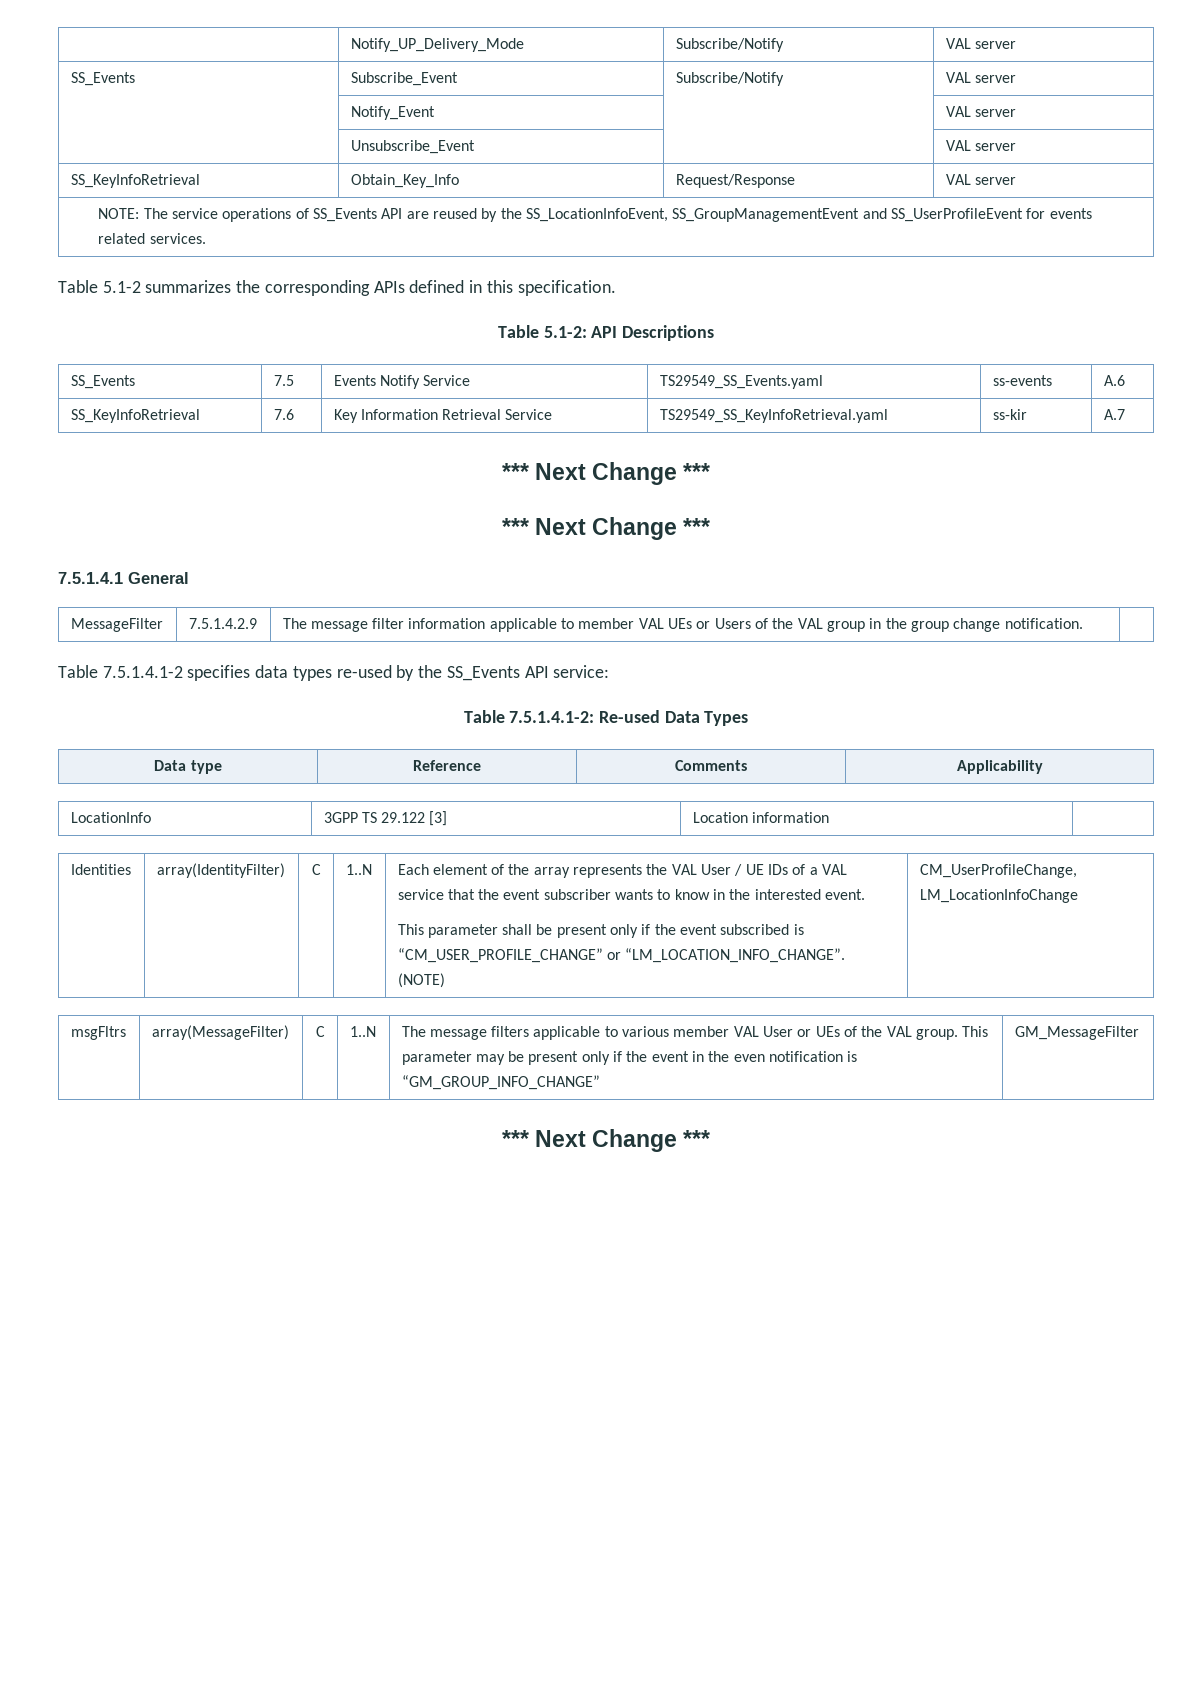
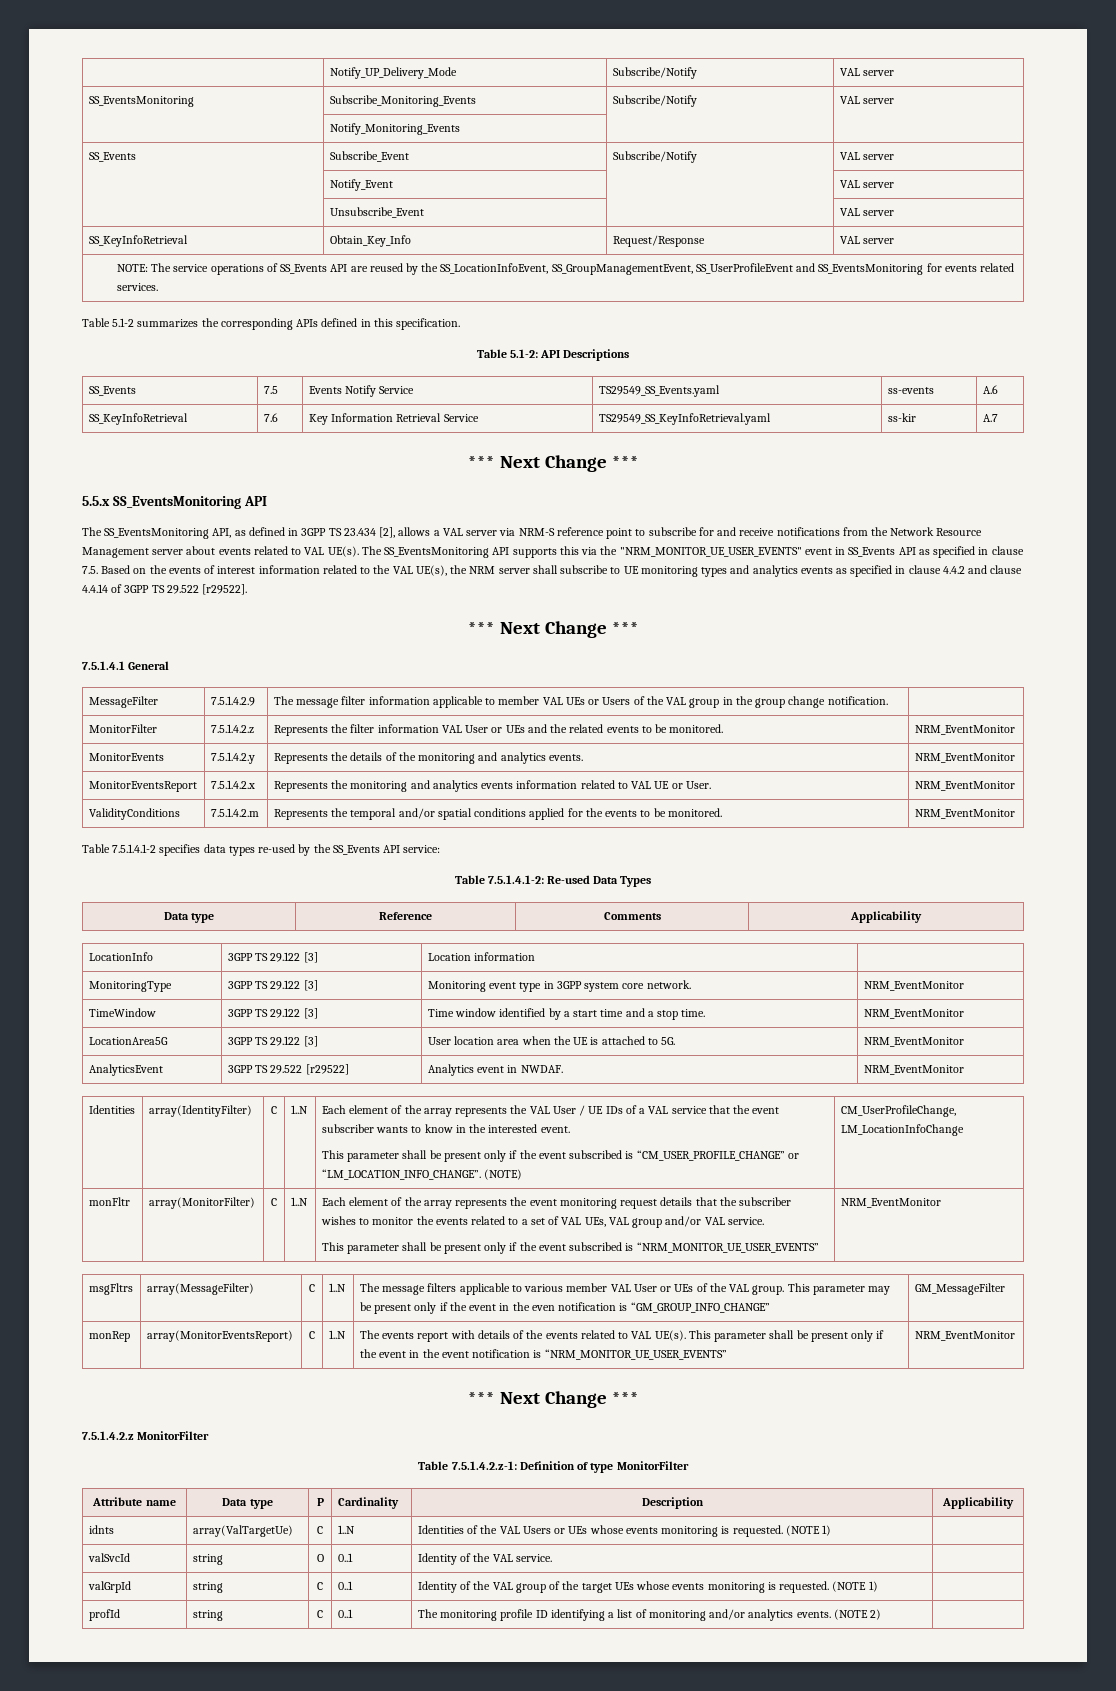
(1016, 45) none -> [88,96,194,107] [329,95,476,107] [612,95,697,107] [839,96,895,104] [329,123,460,135] // SS_EventsMonitoring | Subscribe_Monitoring_Events | Subscribe/Notify | VAL server // | Notify_Monitoring_Events | |
[672,208,1023,222] SS_GroupManagementEvent and SS_UserProfileEvent -> [551,263,924,275] SS_GroupManagementEvent, SS_UserProfileEvent and SS_EventsMonitoring
(711, 471) none -> [82,496,267,509] [82,527,983,539] [82,546,1024,558] [82,565,1023,577] [82,584,248,595] // 5.5.x SS_EventsMonitoring API // The SS_EventsMonitoring API, as defined in 3GPP TS 23.434 [2], allows a VAL server via NRM-S reference point to subscribe for and receive notifications from the Network Resource Management server about events related to VAL UE(s). The SS_EventsMonitoring API supports this via the "NRM_MONITOR_UE_USER_EVENTS" event in SS_Events API as specified in clause 7.5. Based on the events of interest information related to the VAL UE(s), the NRM server shall subscribe to UE monitoring types and analytics events as specified in clause 4.4.2 and clause 4.4.14 of 3GPP TS 29.522 [r29522].
(1083, 623) none -> [88,724,157,733] [210,724,254,734] [273,724,724,736] [914,725,1015,735] [88,753,164,761] [210,752,255,764] [273,752,583,764] [914,753,1015,763] [88,781,197,792] [210,780,255,789] [273,780,711,792] [914,781,1015,791] [88,808,180,820] [210,808,259,817] [273,808,722,820] [914,809,1015,819] // MonitorFilter | 7.5.1.4.2.z | Represents the filter information VAL User or UEs and the related events to be monitored. | NRM_EventMonitor // MonitorEvents | 7.5.1.4.2.y | Represents the details of the monitoring and analytics events. | NRM_EventMonitor // MonitorEventsReport | 7.5.1.4.2.x | Represents the monitoring and analytics events information related to VAL UE or User. | NRM_EventMonitor // ValidityConditions | 7.5.1.4.2.m | Represents the temporal and/or spatial conditions applied for the events to be monitored. | NRM_EventMonitor
(829, 817) none -> [88,981,172,992] [227,980,318,991] [427,980,691,992] [863,981,964,991] [88,1008,156,1017] [227,1008,318,1019] [427,1008,706,1020] [863,1009,964,1019] [88,1037,168,1045] [227,1036,318,1047] [427,1036,676,1045] [863,1037,964,1047] [88,1064,163,1076] [227,1064,349,1075] [427,1064,563,1076] [863,1065,964,1075] // MonitoringType | 3GPP TS 29.122 [3] | Monitoring event type in 3GPP system core network. | NRM_EventMonitor // TimeWindow | 3GPP TS 29.122 [3] | Time window identified by a start time and a stop time. | NRM_EventMonitor // LocationArea5G | 3GPP TS 29.122 [3] | User location area when the UE is attached to 5G. | NRM_EventMonitor // AnalyticsEvent | 3GPP TS 29.522 [r29522] | Analytics event in NWDAF. | NRM_EventMonitor
(1078, 896) none -> [88,1197,130,1206] [148,1197,255,1209] [271,1198,277,1206] [290,1197,308,1206] [321,1197,792,1209] [320,1216,764,1228] [321,1242,819,1254] [840,1198,941,1208] // monFltr | array(MonitorFilter) | C | 1..N | Each element of the array represents the event monitoring request details that the subscriber wishes to monitor the events related to a set of VAL UEs, VAL group and/or VAL service. // This parameter shall be present only if the event subscribed is “NRM_MONITOR_UE_USER_EVENTS” | NRM_EventMonitor
[501,1129,711,1152] // *** Next Change *** -> [88,1331,130,1342] [146,1330,293,1342] [309,1331,315,1339] [328,1330,346,1339] [359,1330,885,1342] [359,1349,727,1360] [914,1331,1015,1341] [467,1391,639,1408] [82,1431,210,1440] [418,1461,689,1473] [92,1497,176,1506] [222,1498,273,1509] [316,1498,324,1506] [337,1497,399,1509] [641,1497,704,1509] [942,1497,1014,1509] [88,1525,114,1534] [192,1525,293,1537] [317,1526,323,1534] [337,1525,355,1534] [417,1525,832,1537] [87,1553,130,1562] [192,1554,223,1565] [316,1554,324,1562] [337,1553,353,1562] [417,1553,552,1565] [87,1581,131,1593] [192,1582,223,1593] [317,1582,323,1590] [337,1581,353,1590] [417,1581,878,1593] [88,1609,120,1621] [192,1610,223,1621] [317,1610,323,1618] [337,1609,353,1618] [417,1609,882,1621] // monRep | array(MonitorEventsReport) | C | 1..N | The events report with details of the events related to VAL UE(s). This parameter shall be present only if the event in the event notification is “NRM_MONITOR_UE_USER_EVENTS” | NRM_EventMonitor // *** Next Change *** // 7.5.1.4.2.z MonitorFilter // Table 7.5.1.4.2.z-1: Definition of type MonitorFilter // Attribute name | Data type | P | Cardinality | Description | Applicability // idnts | array(ValTargetUe) | C | 1..N | Identities of the VAL Users or UEs whose events monitoring is requested. (NOTE 1) | // valSvcId | string | O | 0..1 | Identity of the VAL service. | // valGrpId | string | C | 0..1 | Identity of the VAL group of the target UEs whose events monitoring is requested. (NOTE 1) | // profId | string | C | 0..1 | The monitoring profile ID identifying a list of monitoring and/or analytics events. (NOTE 2) |

